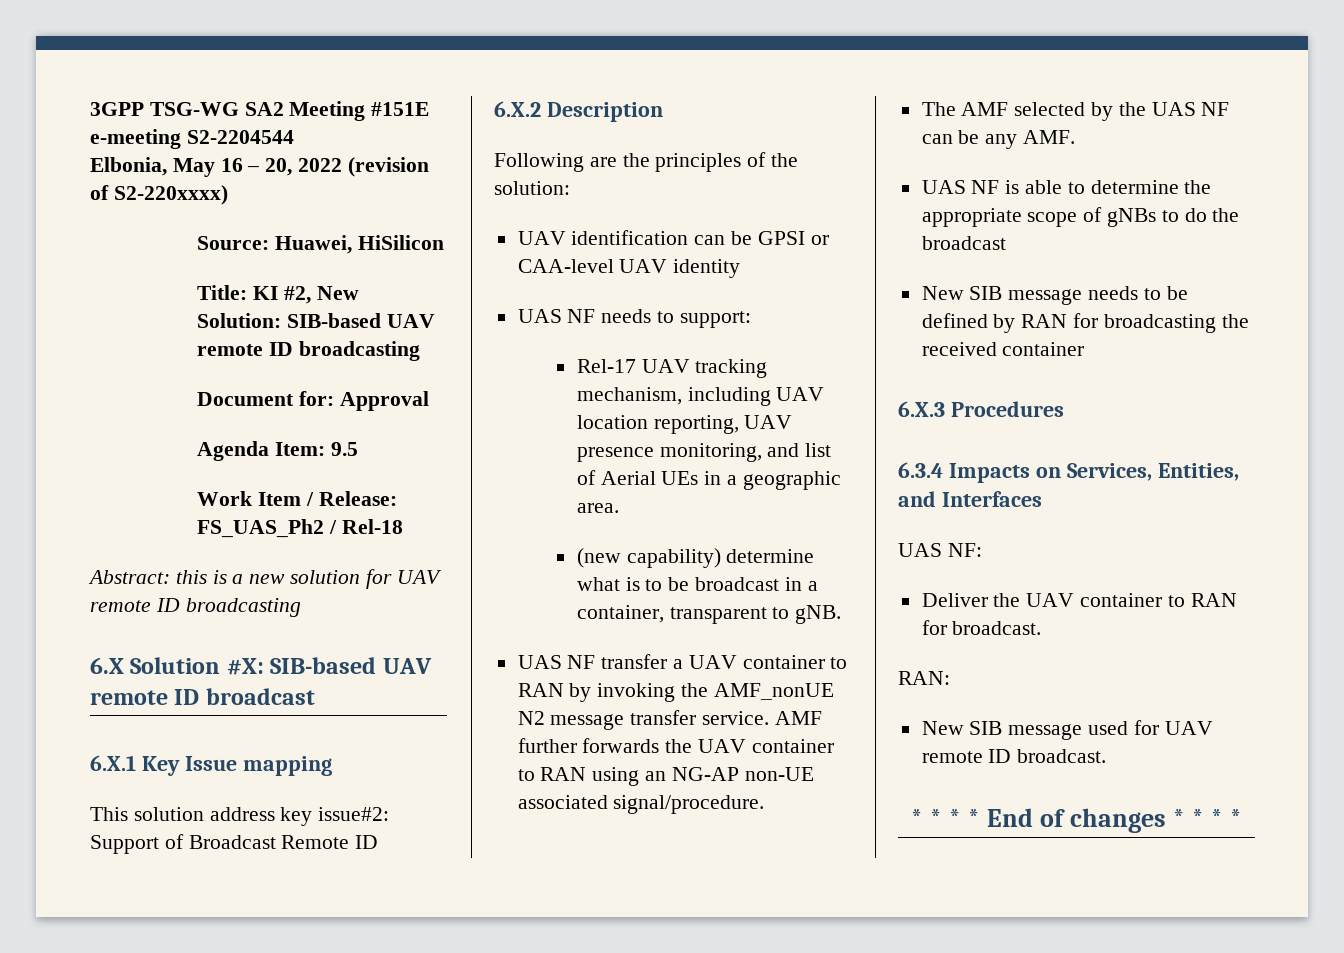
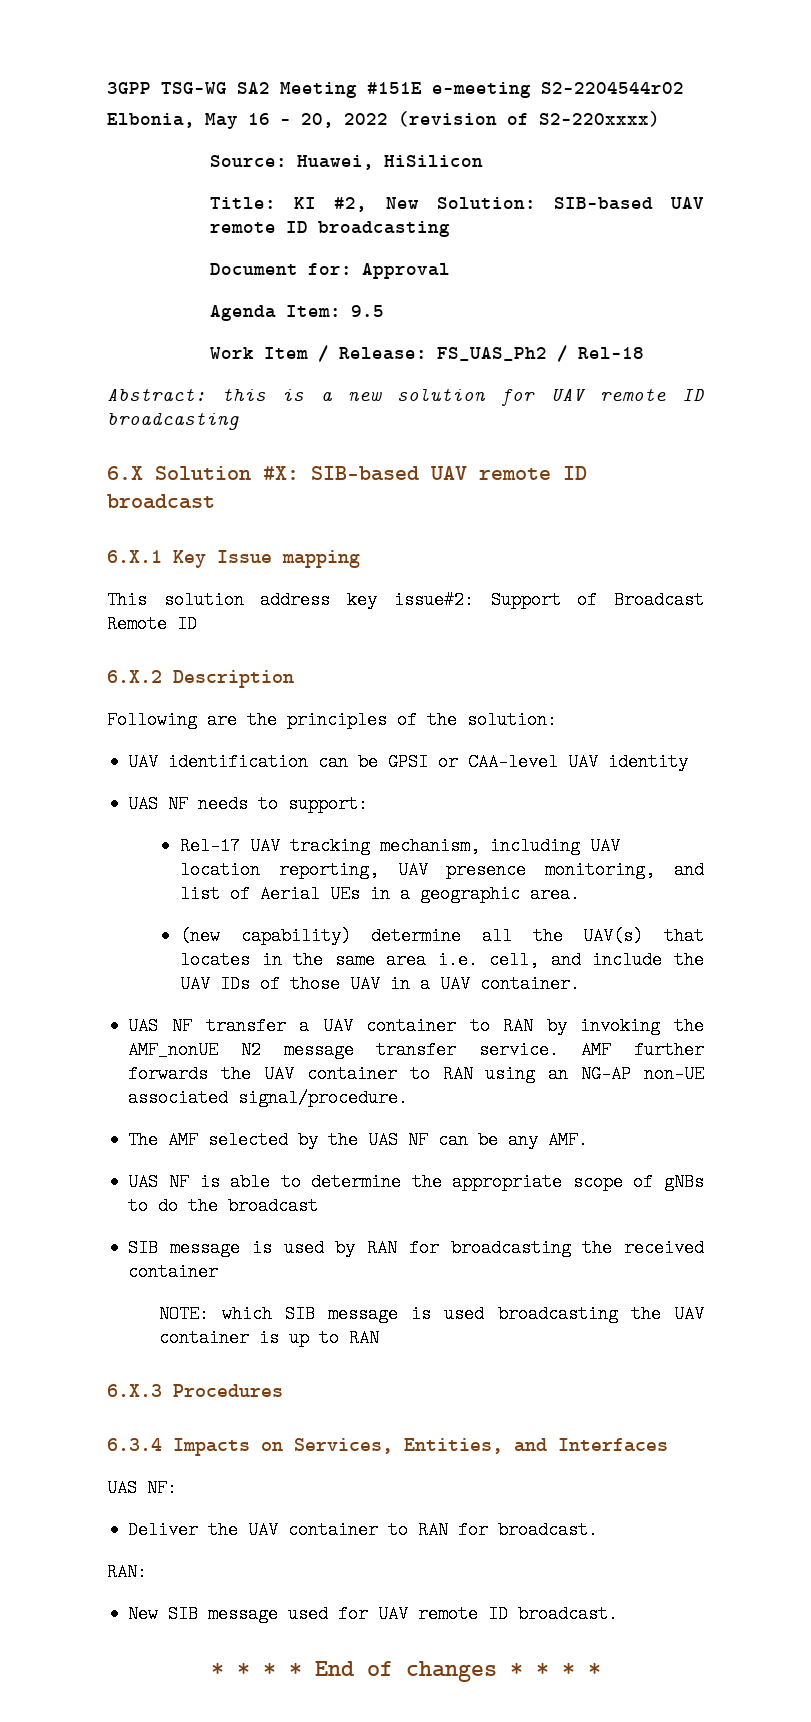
[186,130,294,144] S2-2204544 -> [541,82,684,94] S2-2204544r02
[576,577,818,591] [576,605,842,624] what is to be broadcast in a container, transparent to gNB. -> [481,927,704,945] [179,951,704,969] [179,975,580,993] all the UAV(s) that locates in the same area i.e. cell, and include the UAV IDs of those UAV in a UAV container.
[921,286,1188,305] [921,313,988,328] New SIB message needs to be defined -> [128,1239,324,1257] SIB message is used
(1085, 349) none -> [158,1305,704,1323] [158,1329,379,1347] // NOTE: which SIB message is used broadcasting the UAV container is up to RAN

